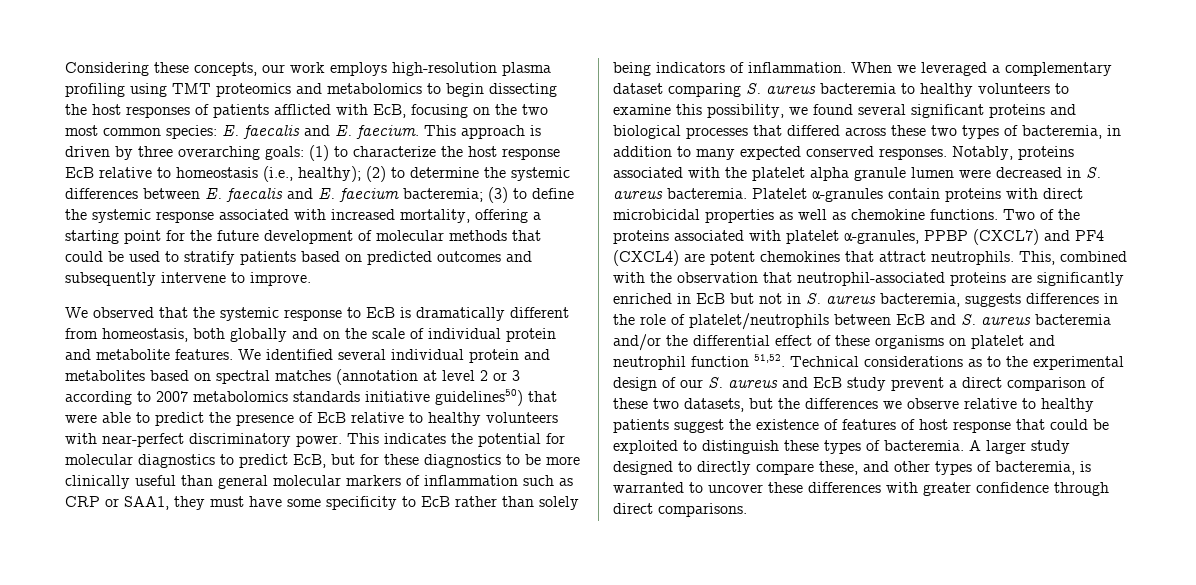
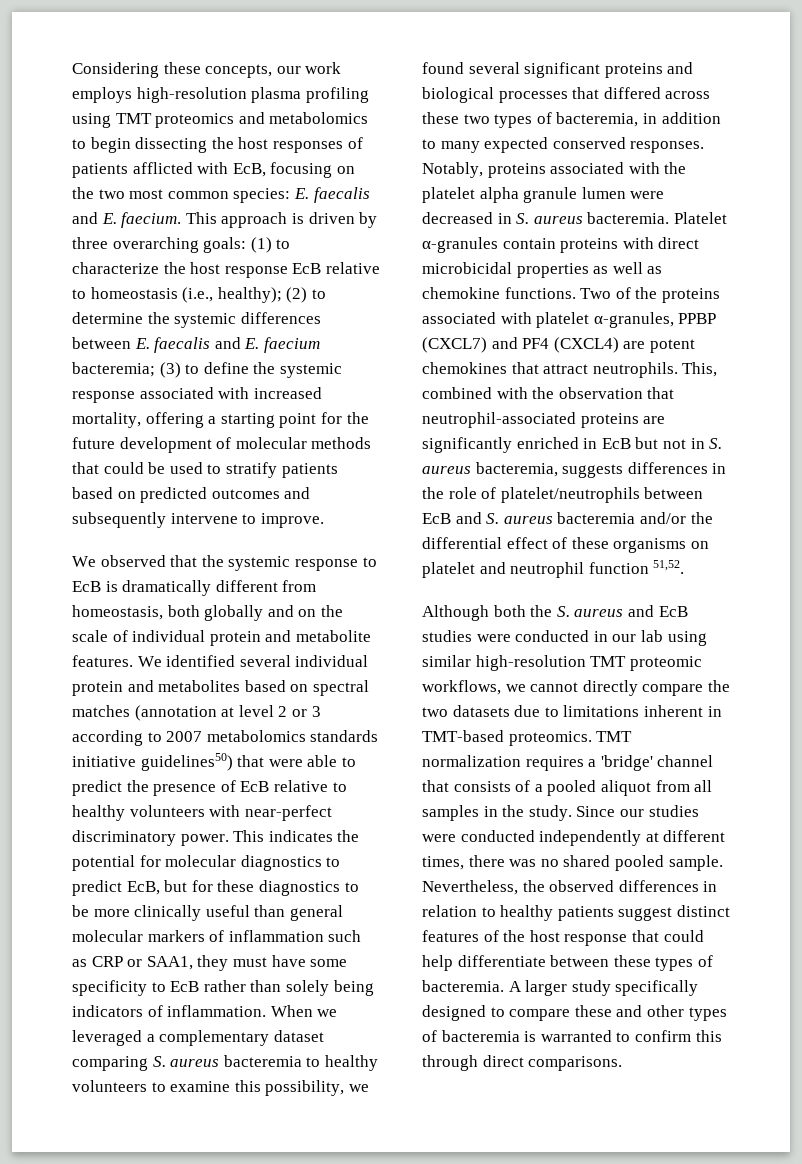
[790,356,1124,370] [613,377,1105,391] [613,398,1017,412] Technical considerations as to the experimental design of our S. aureus and EcB study prevent a direct comparison of these two datasets, but the differences we observe relative -> [422,605,688,621] [422,630,707,646] [422,655,702,671] [422,680,730,696] [422,705,722,717] [422,730,633,746] [422,755,714,771] [422,780,713,796] [422,805,699,821] [422,830,726,846] [422,855,723,871] [422,880,718,895] [422,905,477,917] // Although both the S. aureus and EcB studies were conducted in our lab using similar high-resolution TMT proteomic workflows, we cannot directly compare the two datasets due to limitations inherent in TMT-based proteomics. TMT normalization requires a 'bridge' channel that consists of a pooled aliquot from all samples in the study. Since our studies were conducted independently at different times, there was no shared pooled sample. Nevertheless, the observed differences in relation
[729,419,838,430] the existence of -> [676,905,730,917] distinct
(915, 424) none -> [503,930,526,942] the
[1093,419,1109,430] [613,440,779,454] be exploited to distinguish -> [422,955,610,971] help differentiate between
(1070, 447) none -> [615,980,699,996] specifically
[697,461,858,475] directly compare these, -> [509,1005,612,1021] compare these
[995,461,1075,475] bacteremia, -> [441,1030,520,1042] bacteremia
[708,482,1049,496] uncover these differences with greater confidence -> [634,1030,722,1042] confirm this

